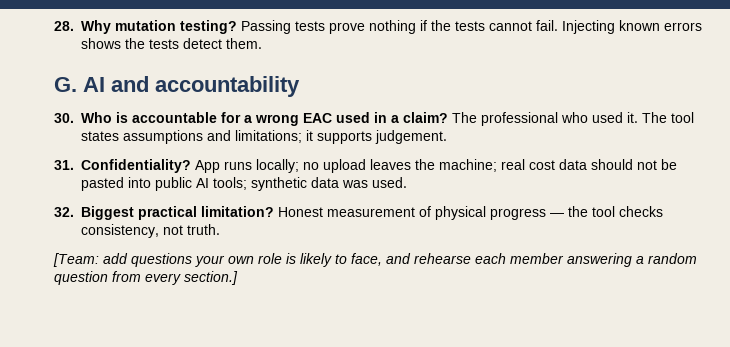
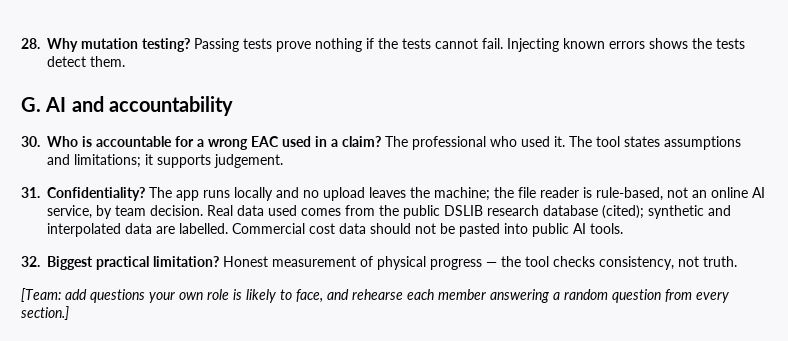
[195,159,299,173] App runs locally; -> [149,187,299,201] The app runs locally and
[501,159,525,170] real -> [494,187,765,201] [47,205,731,219] [47,223,305,237] the file reader is rule-based, not an online AI service, by team decision. Real data used comes from the public DSLIB research database (cited); synthetic and interpolated data are labelled. Commercial
[213,177,407,191] tools; synthetic data was used. -> [590,223,623,234] tools.

